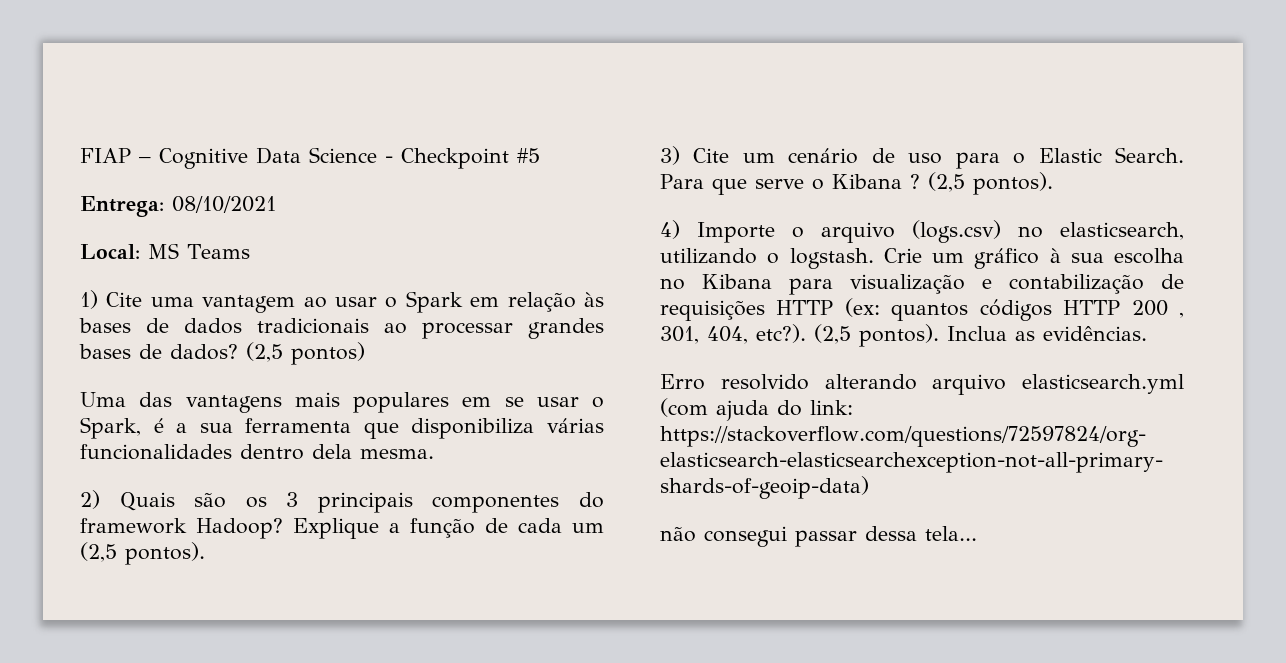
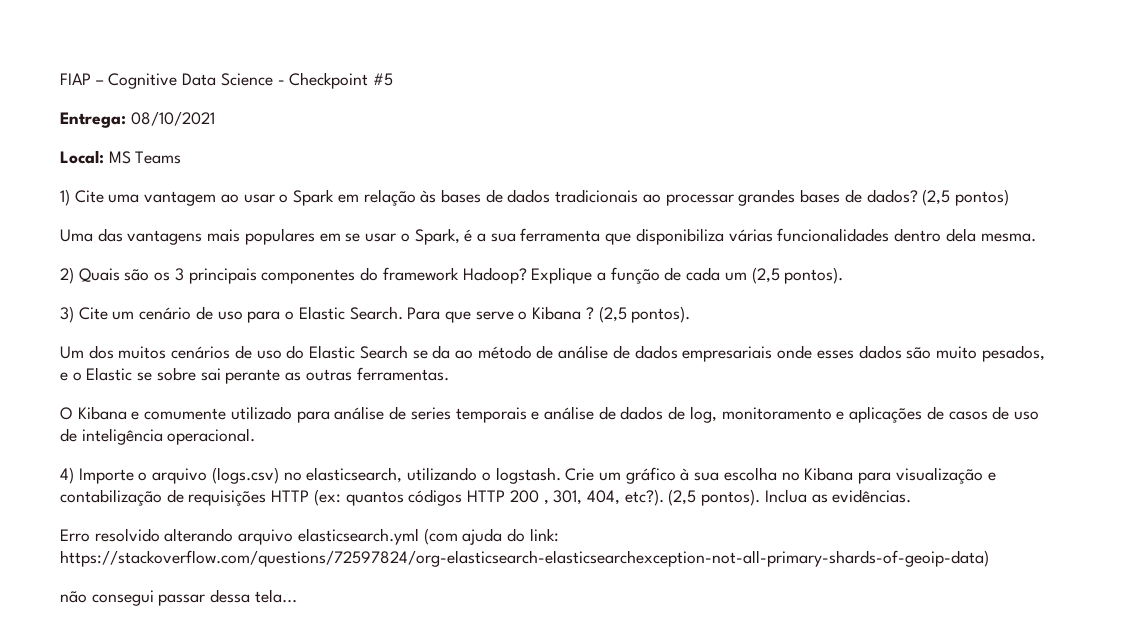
(1053, 183) none -> [60,345,1045,362] [60,367,449,384] [60,406,1039,423] [60,428,256,445] // Um dos muitos cenários de uso do Elastic Search se da ao método de análise de dados empresariais onde esses dados são muito pesados, e o Elastic se sobre sai perante as outras ferramentas. // O Kibana e comumente utilizado para análise de series temporais e análise de dados de log, monitoramento e aplicações de casos de uso de inteligência operacional.

